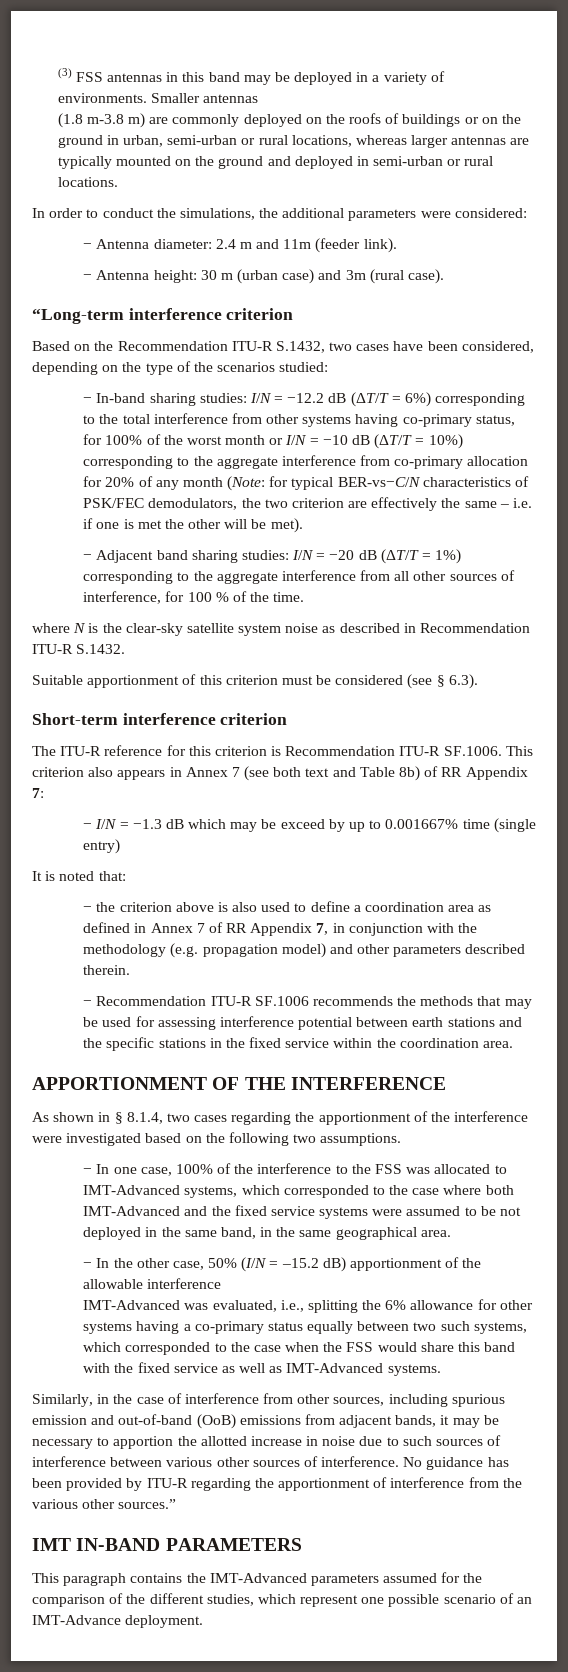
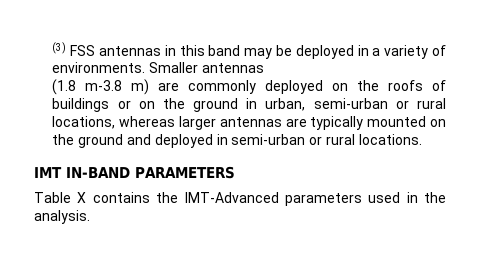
[32,208,527,221] [83,238,397,253] [83,269,445,284] [32,308,294,324] [32,341,534,353] [32,361,329,375] [83,392,526,407] [83,413,515,427] [83,434,463,449] [83,455,529,469] [83,476,530,491] [83,497,533,511] [83,518,303,533] [83,549,462,564] [83,570,515,584] [83,591,305,604] [32,623,531,636] [32,644,126,654] [32,674,478,689] [32,713,288,725] [32,745,533,756] [32,766,528,781] [32,788,44,798] [83,818,536,833] [83,839,121,854] [32,871,126,881] [83,901,492,912] [83,922,478,936] [83,943,526,958] [83,965,131,975] [83,996,532,1009] [83,1016,522,1030] [83,1037,514,1051] [32,1077,446,1090] [32,1111,529,1125] [32,1132,402,1146] [83,1163,507,1176] [83,1185,514,1198] [83,1205,522,1219] [83,1227,451,1240] [83,1257,482,1272] [83,1278,222,1289] [83,1299,533,1313] [83,1321,527,1334] [83,1342,516,1355] [83,1362,441,1376] [32,1393,505,1407] [32,1414,499,1429] [32,1435,502,1449] [32,1456,509,1470] [32,1477,522,1491] [32,1499,177,1509] // In order to conduct the simulations, the additional parameters were considered: // − Antenna diameter: 2.4 m and 11m (feeder link). // − Antenna height: 30 m (urban case) and 3m (rural case). // “Long-term interference criterion // Based on the Recommendation ITU-R S.1432, two cases have been considered, depending on the type of the scenarios studied: // − In-band sharing studies: I/N = −12.2 dB (ΔT/T = 6%) corresponding to the total interference from other systems having co-primary status, for 100% of the worst month or I/N = −10 dB (ΔT/T = 10%) corresponding to the aggregate interference from co-primary allocation for 20% of any month (Note: for typical BER-vs−C/N characteristics of PSK/FEC demodulators, the two criterion are effectively the same – i.e. if one is met the other will be met). // − Adjacent band sharing studies: I/N = −20 dB (ΔT/T = 1%) corresponding to the aggregate interference from all other sources of interference, for 100 % of the time. // where N is the clear-sky satellite system noise as described in Recommendation ITU-R S.1432. // Suitable apportionment of this criterion must be considered (see § 6.3). // Short-term interference criterion // The ITU-R reference for this criterion is Recommendation ITU-R SF.1006. This criterion also appears in Annex 7 (see both text and Table 8b) of RR Appendix 7: // − I/N = −1.3 dB which may be exceed by up to 0.001667% time (single entry) // It is noted that: // − the criterion above is also used to define a coordination area as defined in Annex 7 of RR Appendix 7, in conjunction with the methodology (e.g. propagation model) and other parameters described therein. // − Recommendation ITU-R SF.1006 recommends the methods that may be used for assessing interference potential between earth stations and the specific stations in the fixed service within the coordination area. // APPORTIONMENT OF THE INTERFERENCE // As shown in § 8.1.4, two cases regarding the apportionment of the interference were investigated based on the following two assumptions. // − In one case, 100% of the interference to the FSS was allocated to IMT-Advanced systems, which corresponded to the case where both IMT-Advanced and the fixed service systems were assumed to be not deployed in the same band, in the same geographical area. // − In the other case, 50% (I/N = –15.2 dB) apportionment of the allowable interference // IMT-Advanced was evaluated, i.e., splitting the 6% allowance for other systems having a co-primary status equally between two such systems, which corresponded to the case when the FSS would share this band with the fixed service as well as IMT-Advanced systems. // Similarly, in the case of interference from other sources, including spurious emission and out-of-band (OoB) emissions from adjacent bands, it may be necessary to apportion the allotted increase in noise due to such sources of interference between various other sources of interference. No guidance has been provided by ITU-R regarding the apportionment of interference from the various other sources.” -> (422, 139) none
[32,1573,127,1586] This paragraph -> [34,192,87,203] Table X
[383,1572,483,1583] [32,1593,533,1607] [32,1615,204,1628] assumed for the comparison of the different studies, which represent one possible scenario of an IMT-Advance deployment. -> [368,192,446,203] [34,210,90,224] used in the analysis.

